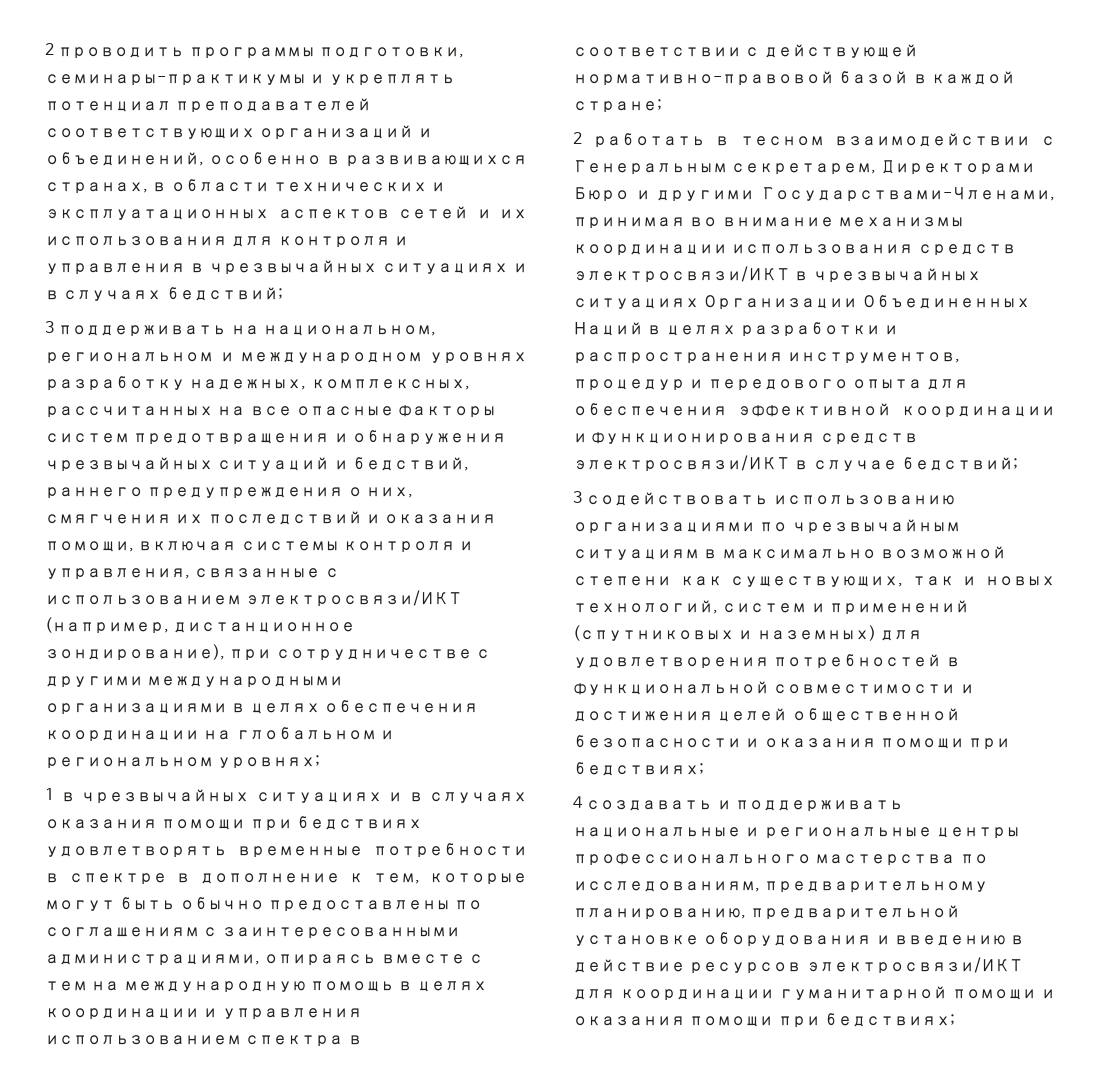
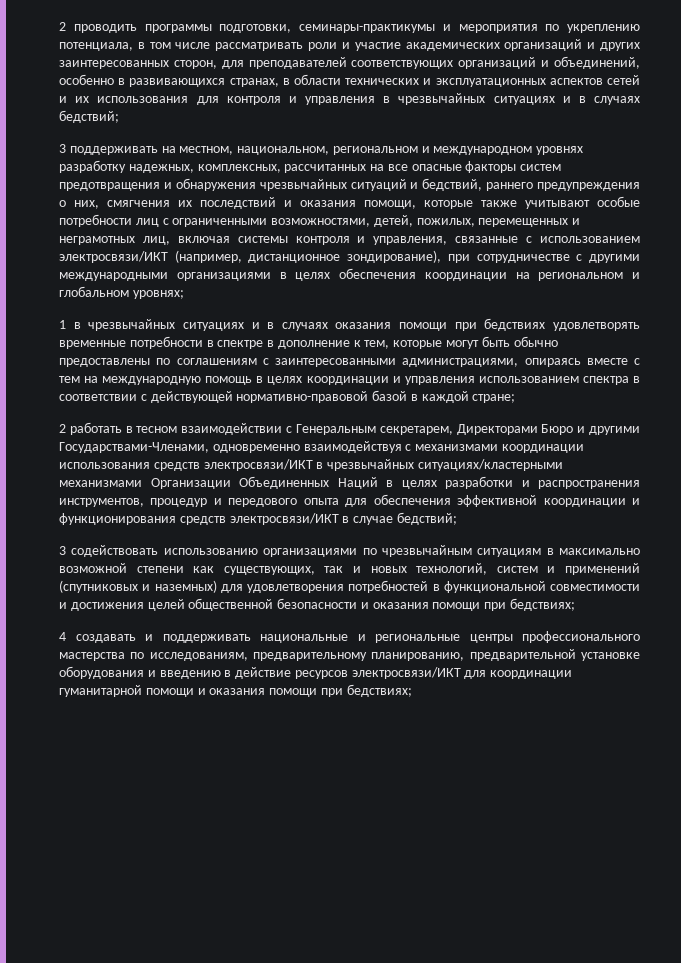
[328,74,455,86] [45,101,171,112] укреплять потенциал -> [458,24,640,33] [59,39,640,51] [59,60,244,69] мероприятия по укреплению потенциала, в том числе рассматривать роли и участие академических организаций и других заинтересованных сторон, для
(259, 330) none -> [179,146,234,155] местном,
(134, 546) none -> [424,196,640,209] [59,214,581,227] [59,236,170,245] которые также учитывают особые потребности лиц с ограниченными возможностями, детей, пожилых, перемещенных и неграмотных лиц,
[235,727,394,740] [45,757,213,769] глобальном и региональном -> [538,272,640,281] [59,286,129,297] региональном и глобальном
[573,217,964,229] принимая во внимание механизмы -> [212,441,499,453] одновременно взаимодействуя с механизмами
[573,298,699,309] ситуациях -> [417,459,563,471] [59,480,142,487] ситуациях/кластерными механизмами

